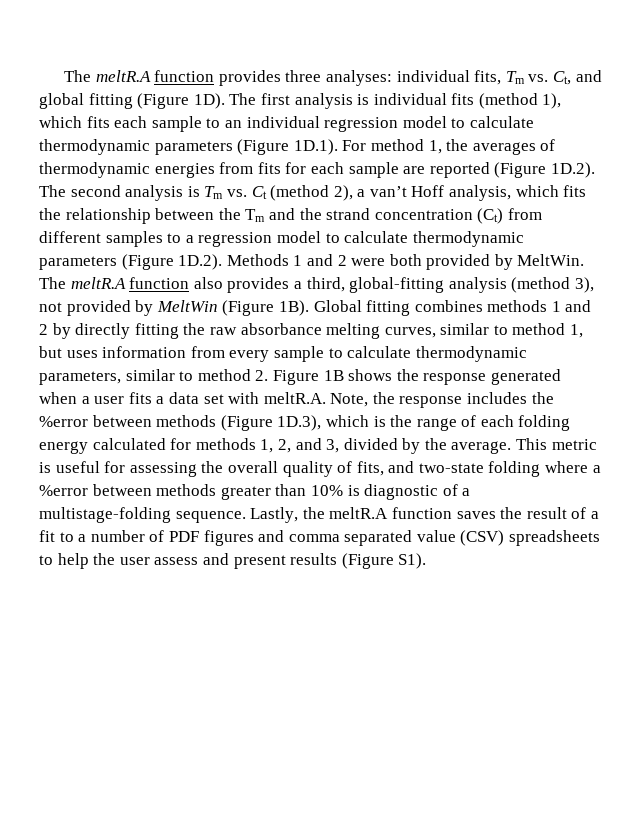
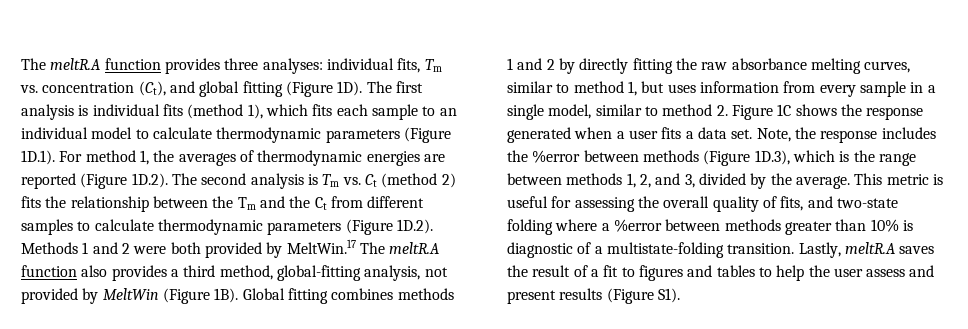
[552,71,571,85] Ct, -> [42,81,166,96] concentration (Ct),
[324,117,399,132] regression -> (88, 133) none
[219,162,399,178] from fits for each sample -> (420, 158) none
[333,185,559,201] 2), a van’t Hoff analysis, which -> [441,173,456,188] 2)
[326,208,504,224] strand concentration (Ct) -> [314,197,327,210] Ct
[185,231,340,247] a regression model to -> (91, 226) none
[517,254,585,266] MeltWin. -> [286,239,356,254] MeltWin.17
[306,277,594,293] third, global-fitting analysis (method 3), -> [183,265,421,281] third method, global-fitting analysis,
[328,346,527,362] [39,371,121,385] to calculate thermodynamic parameters, -> [910,82,936,93] [507,104,592,120] in a single model,
[323,370,344,381] 1B -> [777,104,792,116] 1C
[203,392,326,404] set with meltR.A. -> [731,129,753,139] set.
[461,415,571,431] [39,438,192,454] of each folding energy calculated for -> [507,173,562,185] between
[39,507,452,523] multistage-folding sequence. Lastly, the meltR.A function -> [606,242,895,258] multistate-folding transition. Lastly, meltR.A
[78,530,601,546] a number of PDF figures and comma separated value (CSV) spreadsheets -> [638,265,755,281] figures and tables

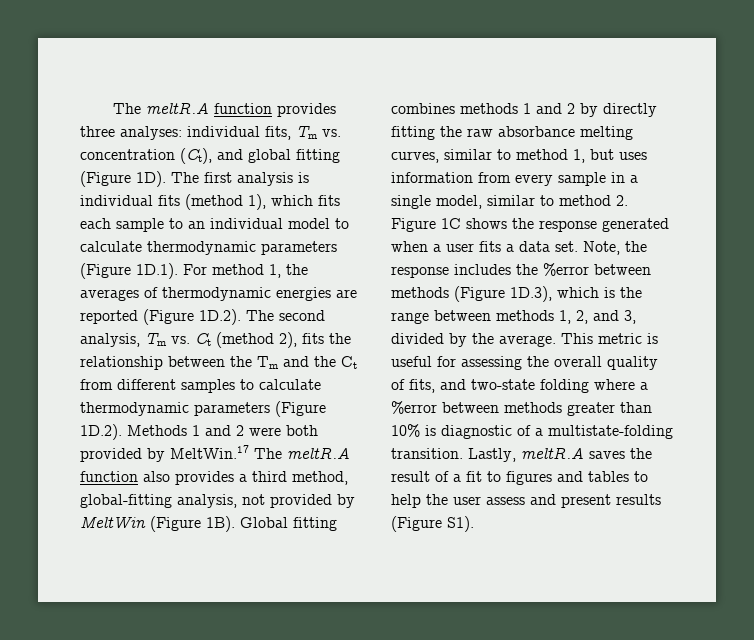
[250,173,318,189] analysis is -> [80,333,140,347] analysis,
[441,173,456,188] 2) -> [279,332,297,348] 2),

